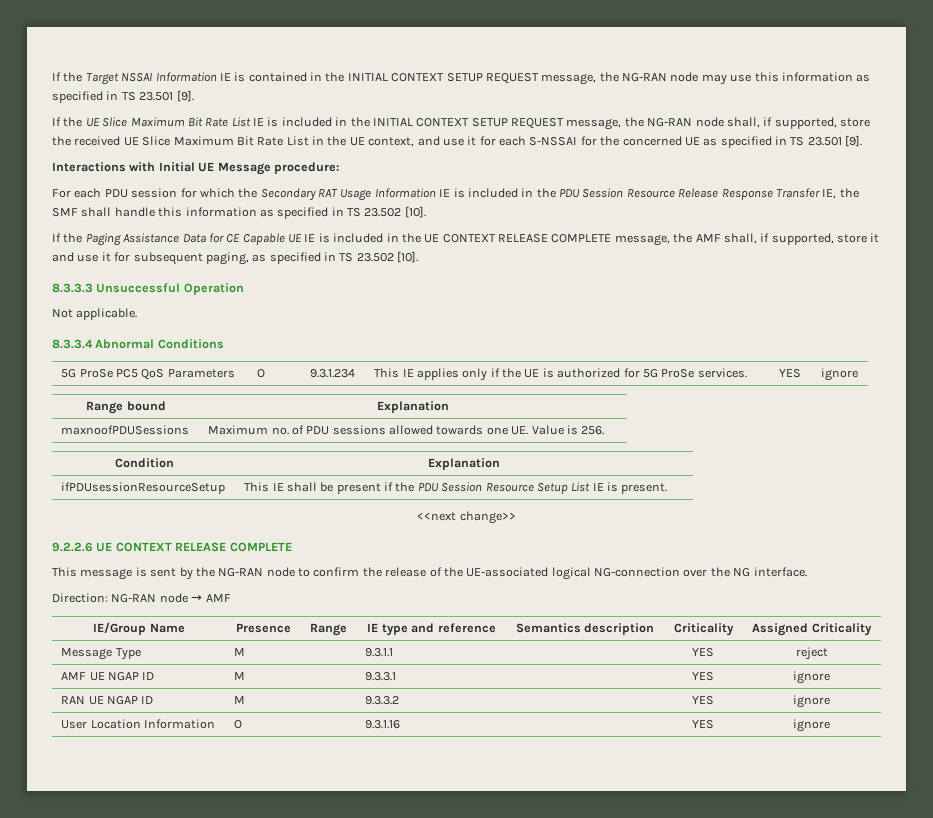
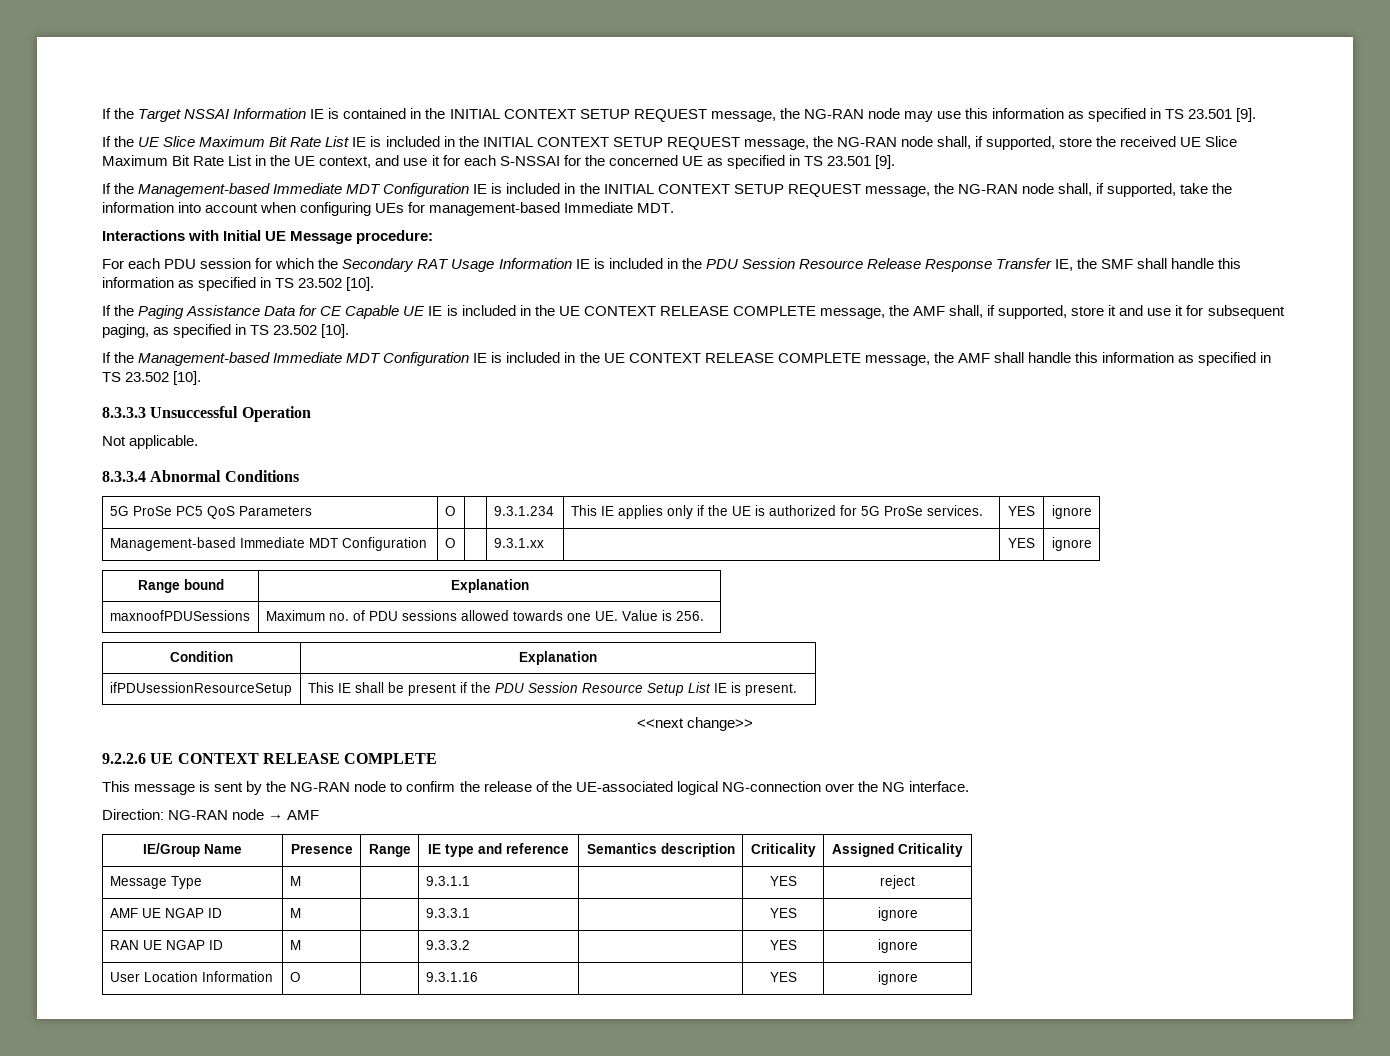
(863, 141) none -> [102,183,1233,197] [102,202,675,216] // If the Management-based Immediate MDT Configuration IE is included in the INITIAL CONTEXT SETUP REQUEST message, the NG-RAN node shall, if supported, take the information into account when configuring UEs for management-based Immediate MDT.
(419, 257) none -> [102,352,1272,366] [102,371,202,385] // If the Management-based Immediate MDT Configuration IE is included in the UE CONTEXT RELEASE COMPLETE message, the AMF shall handle this information as specified in TS 23.502 [10].
(858, 374) none -> [109,537,427,551] [444,538,456,548] [493,538,544,548] [1008,538,1035,548] [1051,537,1092,551] // Management-based Immediate MDT Configuration | O | | 9.3.1.xx | | YES | ignore

